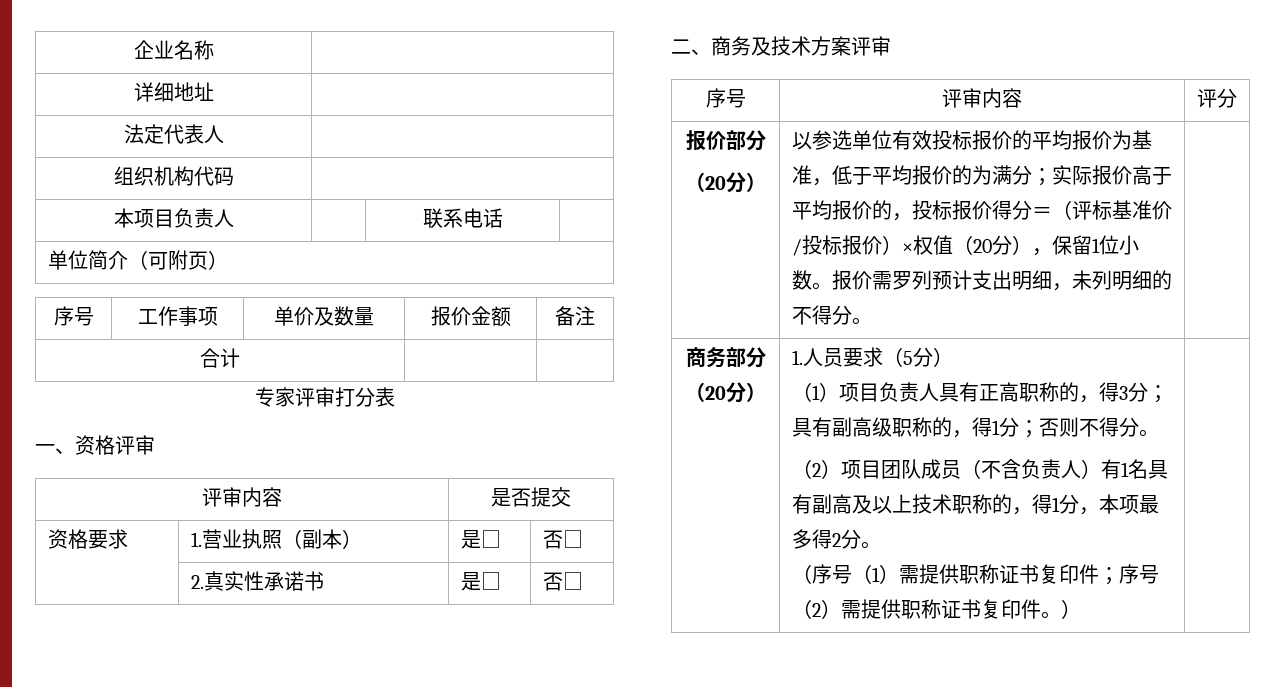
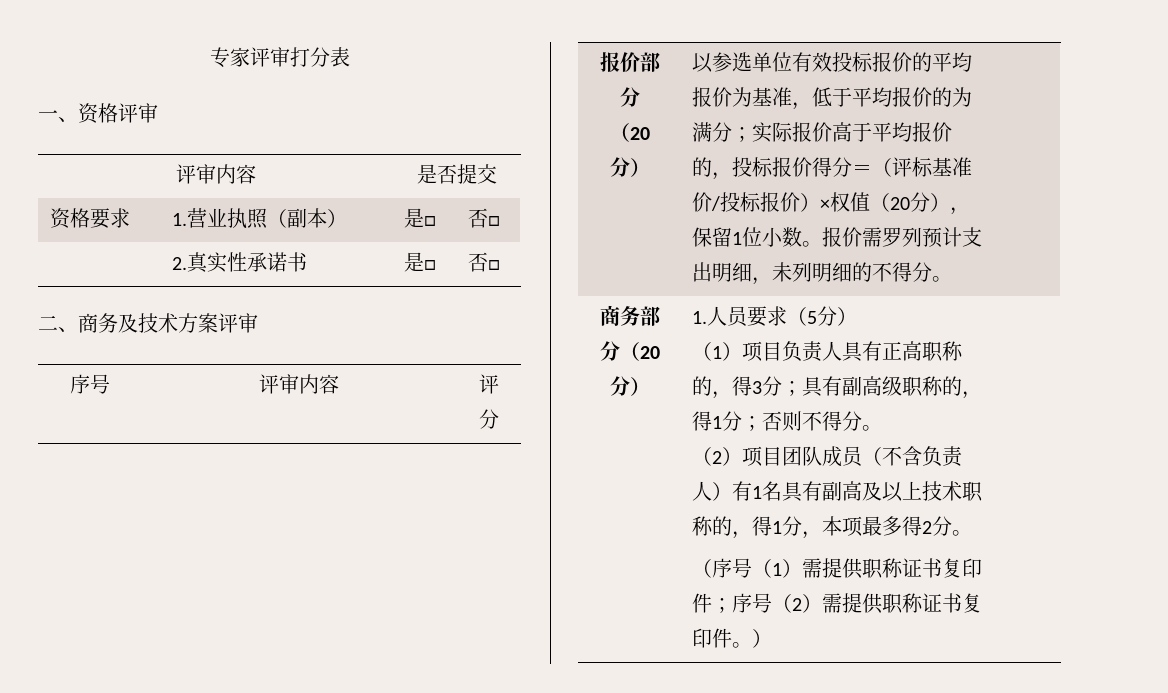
[133,40,214,60] [133,82,214,102] [123,124,224,144] [113,166,234,186] [113,208,234,228] [422,208,503,229] [47,250,228,270] [53,306,94,326] [137,306,218,326] [274,306,374,326] [430,306,511,326] [555,306,595,326] [200,348,240,368] 企业名称 | // 详细地址 | // 法定代表人 | // 组织机构代码 | // 本项目负责人 | | 联系电话 | // 单位简介（可附页） // 序号 | 工作事项 | 单价及数量 | 报价金额 | 备注 // 合计 | | // -> (209, 57) none

